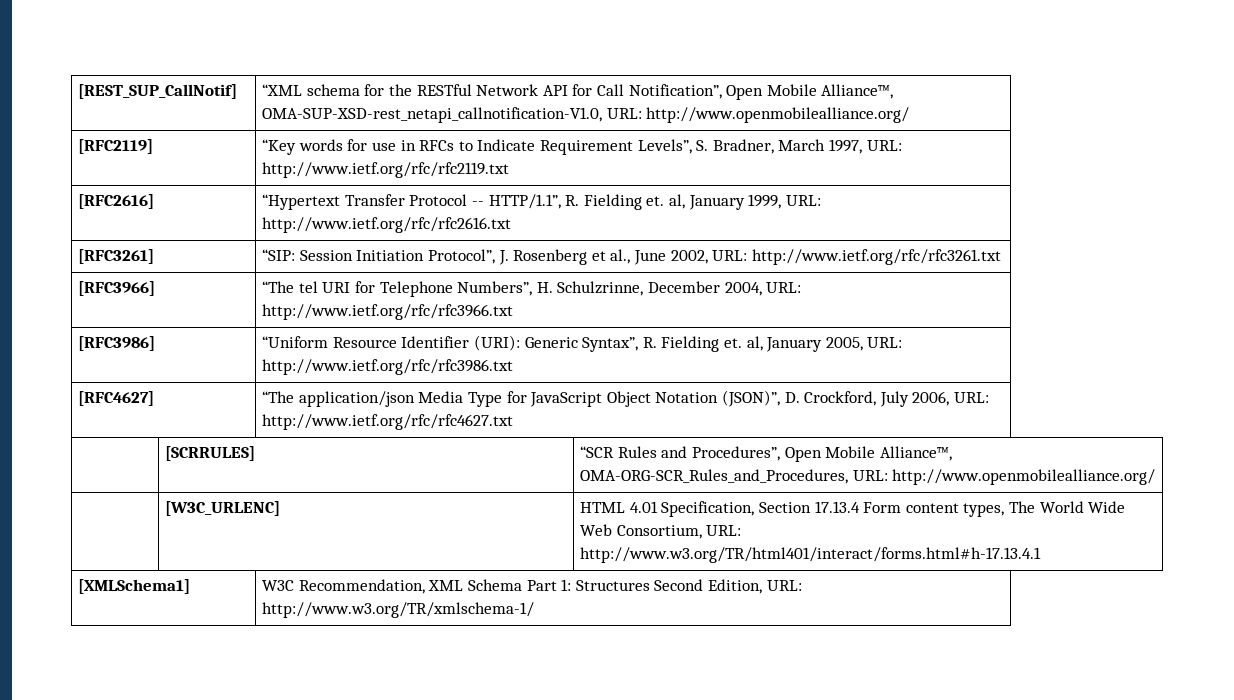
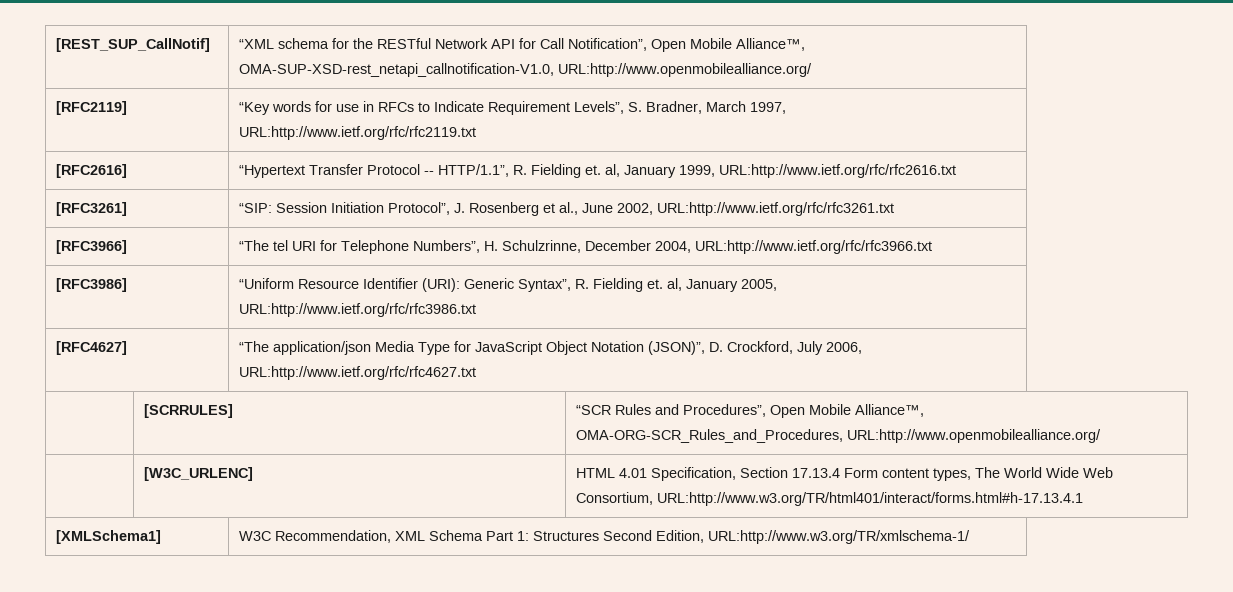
[606,107,910,123] URL: http://www.openmobilealliance.org/ -> [557,63,812,77] URL:http://www.openmobilealliance.org/
[866,140,902,151] [262,162,510,178] URL: http://www.ietf.org/rfc/rfc2119.txt -> [238,126,476,140] URL:http://www.ietf.org/rfc/rfc2119.txt
[785,195,821,206] [262,217,512,233] URL: http://www.ietf.org/rfc/rfc2616.txt -> [718,164,956,178] URL:http://www.ietf.org/rfc/rfc2616.txt
[712,249,1001,265] URL: http://www.ietf.org/rfc/rfc3261.txt -> [656,202,894,216] URL:http://www.ietf.org/rfc/rfc3261.txt
[766,282,802,293] [262,304,514,320] URL: http://www.ietf.org/rfc/rfc3966.txt -> [694,240,932,254] URL:http://www.ietf.org/rfc/rfc3966.txt
[867,337,903,348] [262,359,514,375] URL: http://www.ietf.org/rfc/rfc3986.txt -> [238,303,476,317] URL:http://www.ietf.org/rfc/rfc3986.txt
[953,392,989,403] [262,414,514,430] URL: http://www.ietf.org/rfc/rfc4627.txt -> [238,366,476,380] URL:http://www.ietf.org/rfc/rfc4627.txt
[852,469,1156,485] URL: http://www.openmobilealliance.org/ -> [846,429,1101,443] URL:http://www.openmobilealliance.org/
[706,525,742,536] [580,547,1042,563] URL: http://www.w3.org/TR/html401/interact/forms.html#h-17.13.4.1 -> [656,492,1083,506] URL:http://www.w3.org/TR/html401/interact/forms.html#h-17.13.4.1
[766,580,802,591] [262,602,535,618] URL: http://www.w3.org/TR/xmlschema-1/ -> [707,530,970,544] URL:http://www.w3.org/TR/xmlschema-1/

